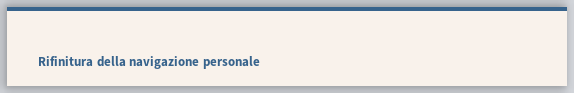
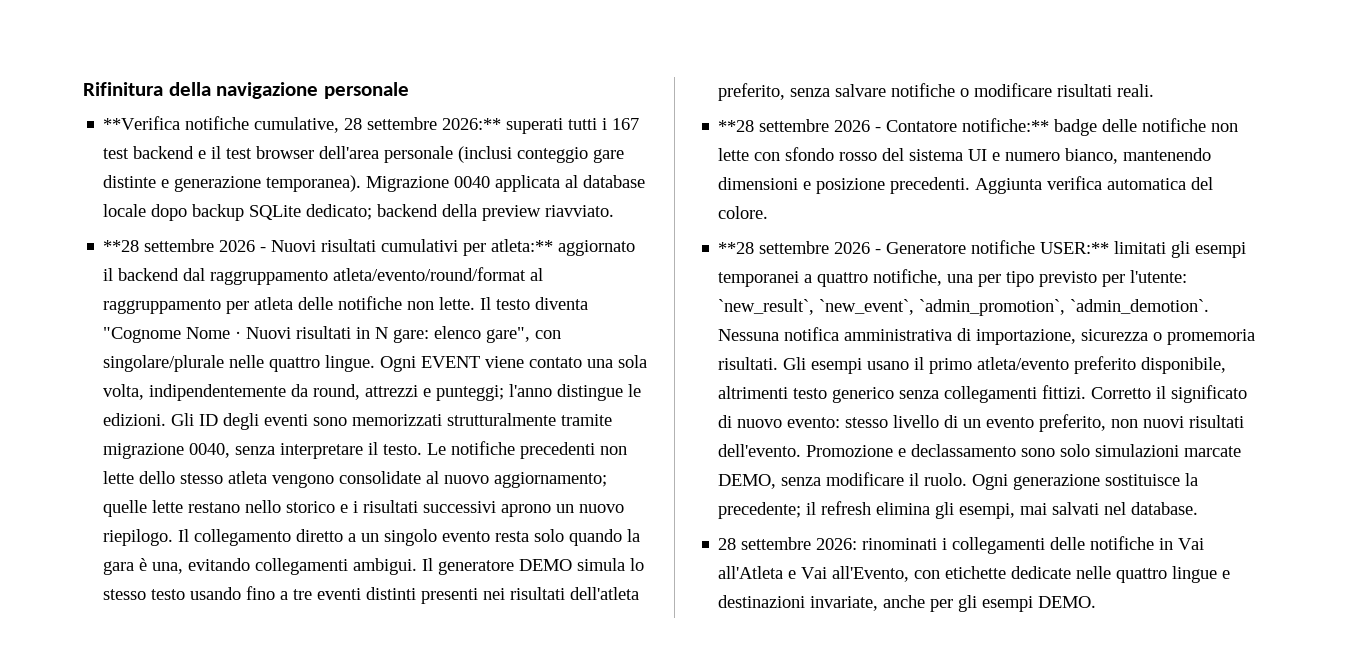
(260, 62) none -> [103,116,640,134] [103,146,625,163] [103,175,646,192] [103,204,615,221] [103,239,636,256] [103,267,544,285] [103,296,589,314] [103,326,562,343] [103,355,648,372] [103,384,642,401] [103,413,613,430] [103,441,628,459] [103,471,608,488] [103,500,625,517] [103,529,641,546] [103,558,645,575] [103,586,640,604] [718,83,1155,101] [718,118,1239,136] [718,147,1212,164] [718,176,1214,194] [718,206,769,219] [718,240,1247,258] [718,269,1188,287] [718,299,1210,316] [718,327,1256,345] [718,356,1227,374] [718,385,1248,403] [718,414,1245,432] [718,444,1242,457] [718,472,1199,490] [718,501,1199,519] [718,536,1205,554] [718,566,1231,583] [718,595,1097,612] // **Verifica notifiche cumulative, 28 settembre 2026:** superati tutti i 167 test backend e il test browser dell'area personale (inclusi conteggio gare distinte e generazione temporanea). Migrazione 0040 applicata al database locale dopo backup SQLite dedicato; backend della preview riavviato. // **28 settembre 2026 - Nuovi risultati cumulativi per atleta:** aggiornato il backend dal raggruppamento atleta/evento/round/format al raggruppamento per atleta delle notifiche non lette. Il testo diventa "Cognome Nome · Nuovi risultati in N gare: elenco gare", con singolare/plurale nelle quattro lingue. Ogni EVENT viene contato una sola volta, indipendentemente da round, attrezzi e punteggi; l'anno distingue le edizioni. Gli ID degli eventi sono memorizzati strutturalmente tramite migrazione 0040, senza interpretare il testo. Le notifiche precedenti non lette dello stesso atleta vengono consolidate al nuovo aggiornamento; quelle lette restano nello storico e i risultati successivi aprono un nuovo riepilogo. Il collegamento diretto a un singolo evento resta solo quando la gara è una, evitando collegamenti ambigui. Il generatore DEMO simula lo stesso testo usando fino a tre eventi distinti presenti nei risultati dell'atleta preferito, senza salvare notifiche o modificare risultati reali. // **28 settembre 2026 - Contatore notifiche:** badge delle notifiche non lette con sfondo rosso del sistema UI e numero bianco, mantenendo dimensioni e posizione precedenti. Aggiunta verifica automatica del colore. // **28 settembre 2026 - Generatore notifiche USER:** limitati gli esempi temporanei a quattro notifiche, una per tipo previsto per l'utente: `new_result`, `new_event`, `admin_promotion`, `admin_demotion`. Nessuna notifica amministrativa di importazione, sicurezza o promemoria risultati. Gli esempi usano il primo atleta/evento preferito disponibile, altrimenti testo generico senza collegamenti fittizi. Corretto il significato di nuovo evento: stesso livello di un evento preferito, non nuovi risultati dell'evento. Promozione e declassamento sono solo simulazioni marcate DEMO, senza modificare il ruolo. Ogni generazione sostituisce la precedente; il refresh elimina gli esempi, mai salvati nel database. // 28 settembre 2026: rinominati i collegamenti delle notifiche in Vai all'Atleta e Vai all'Evento, con etichette dedicate nelle quattro lingue e destinazioni invariate, anche per gli esempi DEMO.

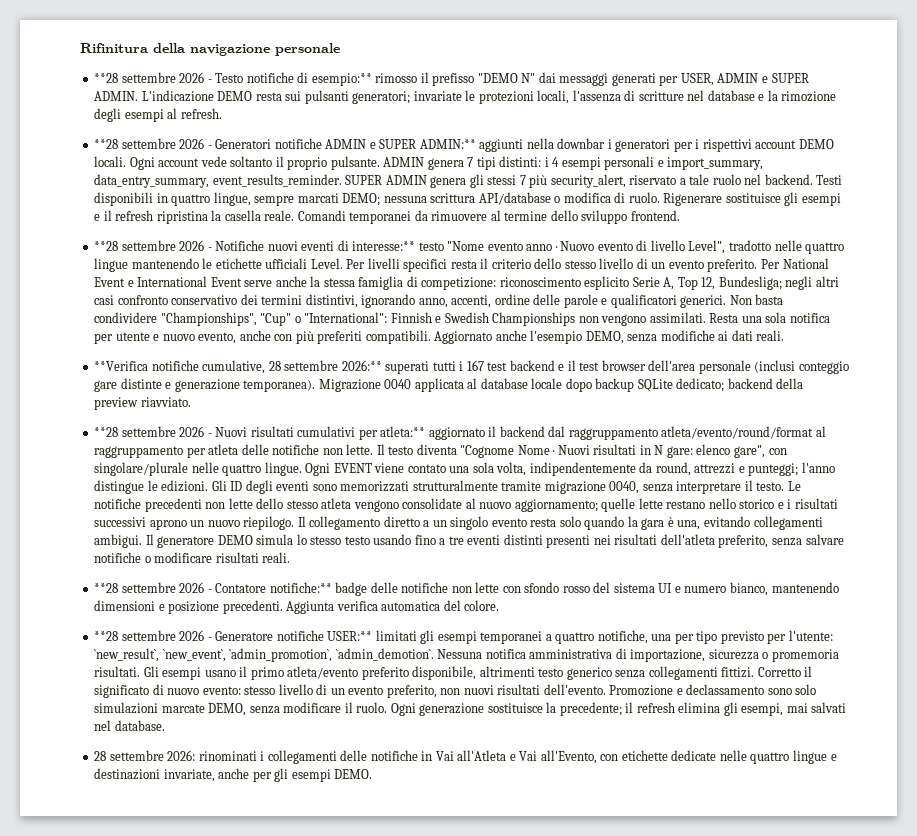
(409, 90) none -> [94,72,809,86] [94,90,837,104] [94,108,222,122] [94,138,834,152] [94,156,764,170] [94,174,843,188] [94,192,841,206] [94,210,680,224] [94,240,845,254] [94,258,829,272] [94,276,839,290] [94,294,784,308] [94,312,830,326] [94,330,785,344] // **28 settembre 2026 - Testo notifiche di esempio:** rimosso il prefisso "DEMO N" dai messaggi generati per USER, ADMIN e SUPER ADMIN. L'indicazione DEMO resta sui pulsanti generatori; invariate le protezioni locali, l'assenza di scritture nel database e la rimozione degli esempi al refresh. // **28 settembre 2026 - Generatori notifiche ADMIN e SUPER ADMIN:** aggiunti nella downbar i generatori per i rispettivi account DEMO locali. Ogni account vede soltanto il proprio pulsante. ADMIN genera 7 tipi distinti: i 4 esempi personali e import_summary, data_entry_summary, event_results_reminder. SUPER ADMIN genera gli stessi 7 più security_alert, riservato a tale ruolo nel backend. Testi disponibili in quattro lingue, sempre marcati DEMO; nessuna scrittura API/database o modifica di ruolo. Rigenerare sostituisce gli esempi e il refresh ripristina la casella reale. Comandi temporanei da rimuovere al termine dello sviluppo frontend. // **28 settembre 2026 - Notifiche nuovi eventi di interesse:** testo "Nome evento anno · Nuovo evento di livello Level", tradotto nelle quattro lingue mantenendo le etichette ufficiali Level. Per livelli specifici resta il criterio dello stesso livello di un evento preferito. Per National Event e International Event serve anche la stessa famiglia di competizione: riconoscimento esplicito Serie A, Top 12, Bundesliga; negli altri casi confronto conservativo dei termini distintivi, ignorando anno, accenti, ordine delle parole e qualificatori generici. Non basta condividere "Championships", "Cup" o "International": Finnish e Swedish Championships non vengono assimilati. Resta una sola notifica per utente e nuovo evento, anche con più preferiti compatibili. Aggiornato anche l'esempio DEMO, senza modifiche ai dati reali.

